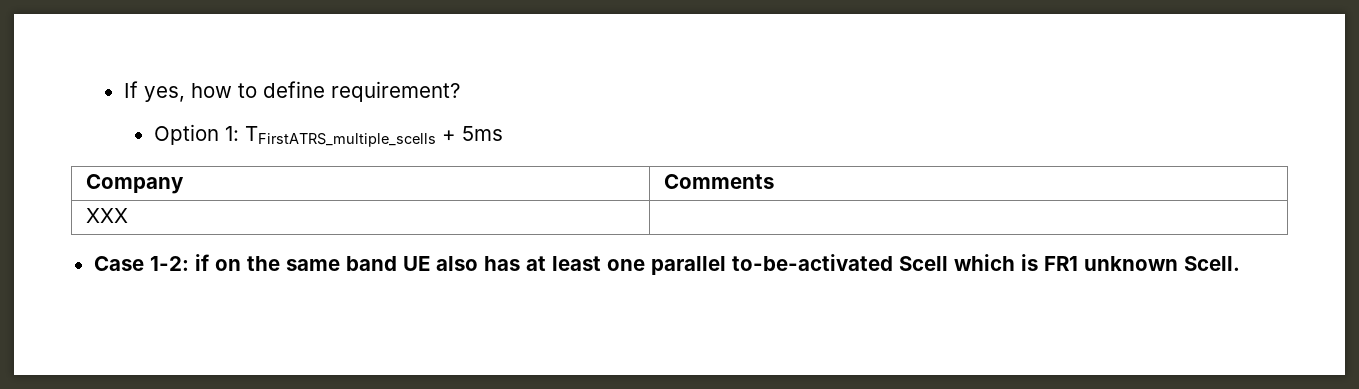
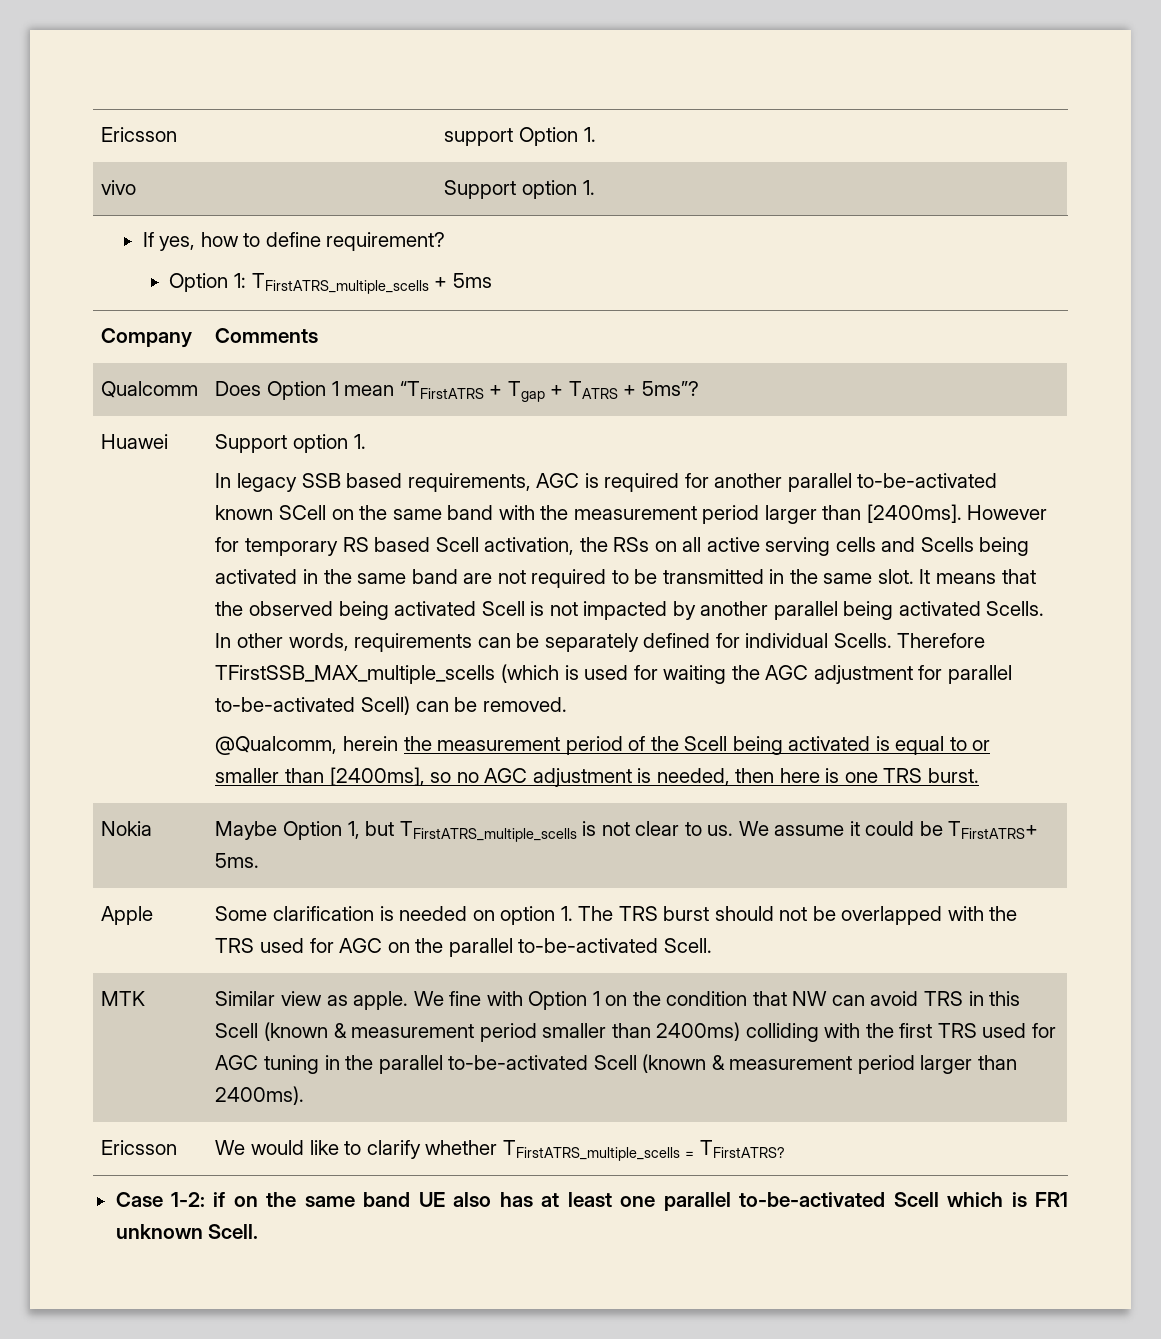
(123, 89) none -> [101,127,178,142] [444,127,596,146] [101,180,137,195] [444,180,595,199] Ericsson | support Option 1. // vivo | Support option 1. //
[85,208,128,223] XXX | -> [101,381,199,398] [215,381,699,402] [101,434,169,449] [215,434,366,453] [215,473,998,492] [215,504,1048,524] [215,537,1030,556] [215,569,1036,588] [215,601,1045,620] [215,633,986,652] [215,664,1012,684] [215,696,567,715] [215,736,991,755] [215,767,979,787] [101,821,153,836] [215,821,1039,842] [215,853,260,868] [101,906,154,925] [215,906,1018,925] [215,938,712,957] [101,991,146,1006] [215,991,1021,1010] [215,1022,1056,1042] [215,1054,1017,1074] [215,1086,305,1105] [101,1140,178,1155] [215,1140,785,1161] Qualcomm | Does Option 1 mean “TFirstATRS + Tgap + TATRS + 5ms”? // Huawei | Support option 1. // In legacy SSB based requirements, AGC is required for another parallel to-be-activated known SCell on the same band with the measurement period larger than [2400ms]. However for temporary RS based Scell activation, the RSs on all active serving cells and Scells being activated in the same band are not required to be transmitted in the same slot. It means that the observed being activated Scell is not impacted by another parallel being activated Scells. In other words, requirements can be separately defined for individual Scells. Therefore TFirstSSB_MAX_multiple_scells (which is used for waiting the AGC adjustment for parallel to-be-activated Scell) can be removed. // @Qualcomm, herein the measurement period of the Scell being activated is equal to or smaller than [2400ms], so no AGC adjustment is needed, then here is one TRS burst. // Nokia | Maybe Option 1, but TFirstATRS_multiple_scells is not clear to us. We assume it could be TFirstATRS+ 5ms. // Apple | Some clarification is needed on option 1. The TRS burst should not be overlapped with the TRS used for AGC on the parallel to-be-activated Scell. // MTK | Similar view as apple. We fine with Option 1 on the condition that NW can avoid TRS in this Scell (known & measurement period smaller than 2400ms) colliding with the first TRS used for AGC tuning in the parallel to-be-activated Scell (known & measurement period larger than 2400ms). // Ericsson | We would like to clarify whether TFirstATRS_multiple_scells = TFirstATRS?

